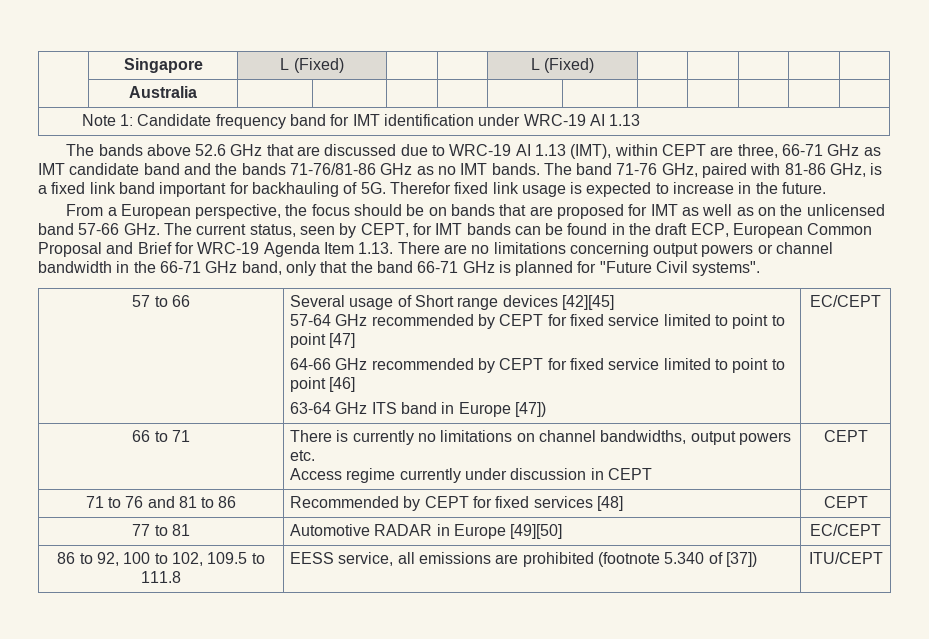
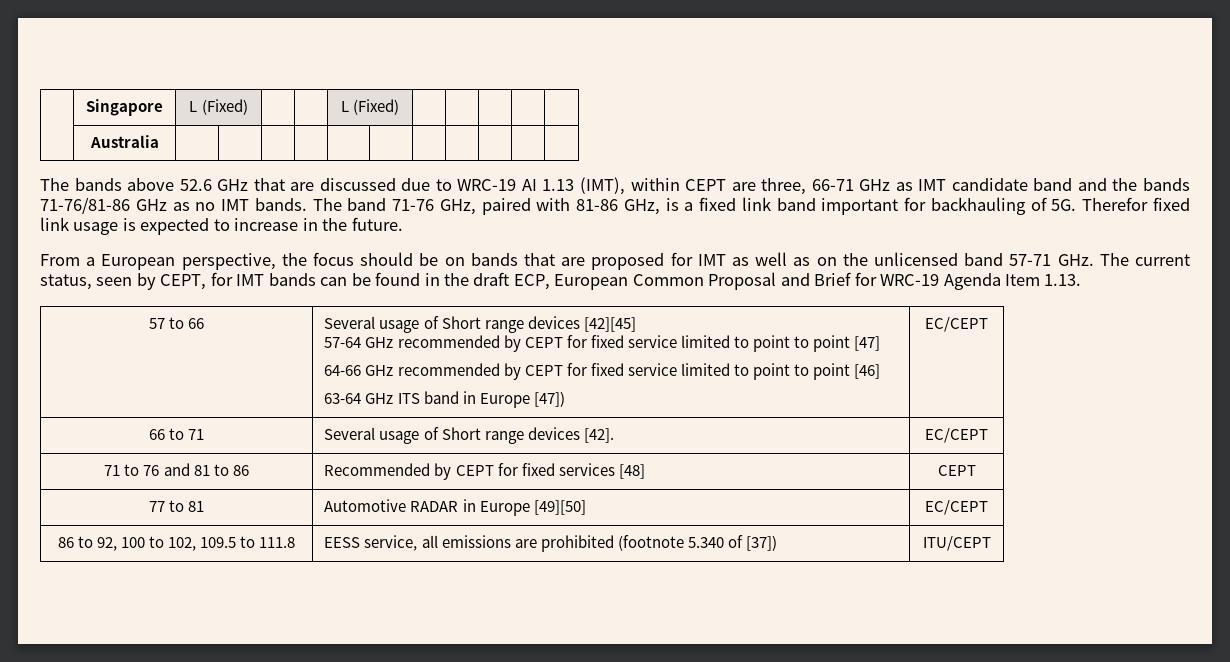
[81,114,641,129] // Note 1: Candidate frequency band for IMT identification under WRC-19 AI 1.13 -> (159, 141) none
[78,223,120,235] 57-66 -> [1009,254,1052,266] 57-71
[397,242,834,257] [38,261,761,276] There are no limitations concerning output powers or channel bandwidth in the 66-71 GHz band, only that the band 66-71 GHz is planned for "Future Civil systems". -> (1082, 280) none
[290,430,791,445] [290,450,316,461] [290,468,652,483] [823,430,868,442] There is currently no limitations on channel bandwidths, output powers etc. // Access regime currently under discussion in CEPT | CEPT -> [324,427,614,444] [925,428,988,443] Several usage of Short range devices [42]. | EC/CEPT

